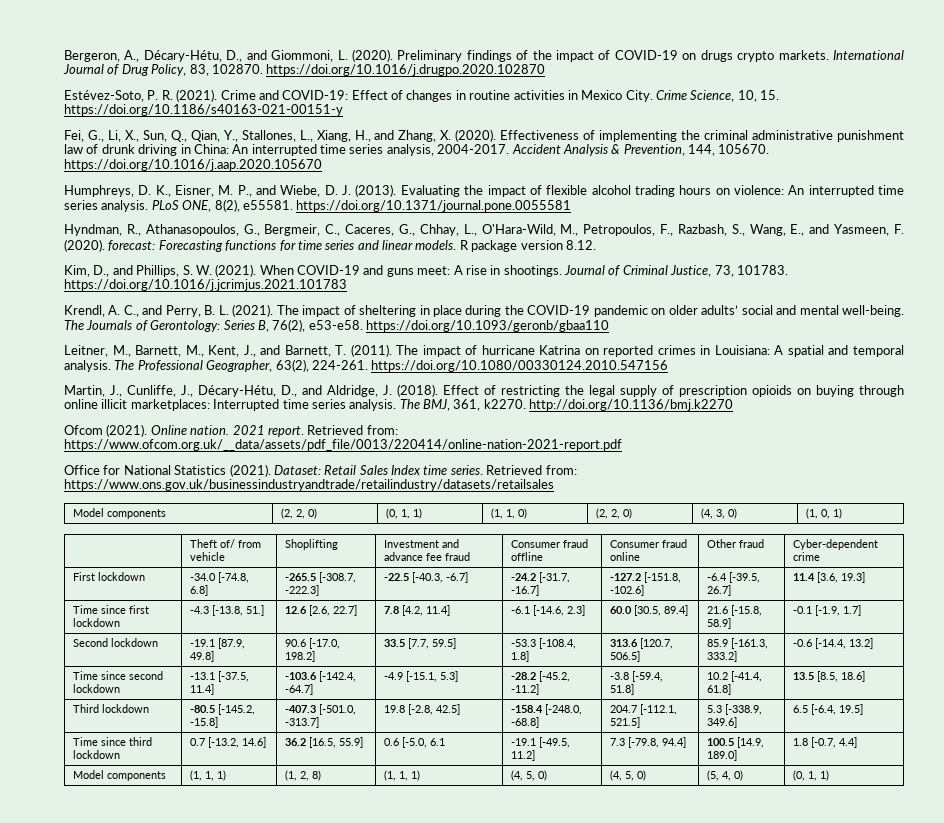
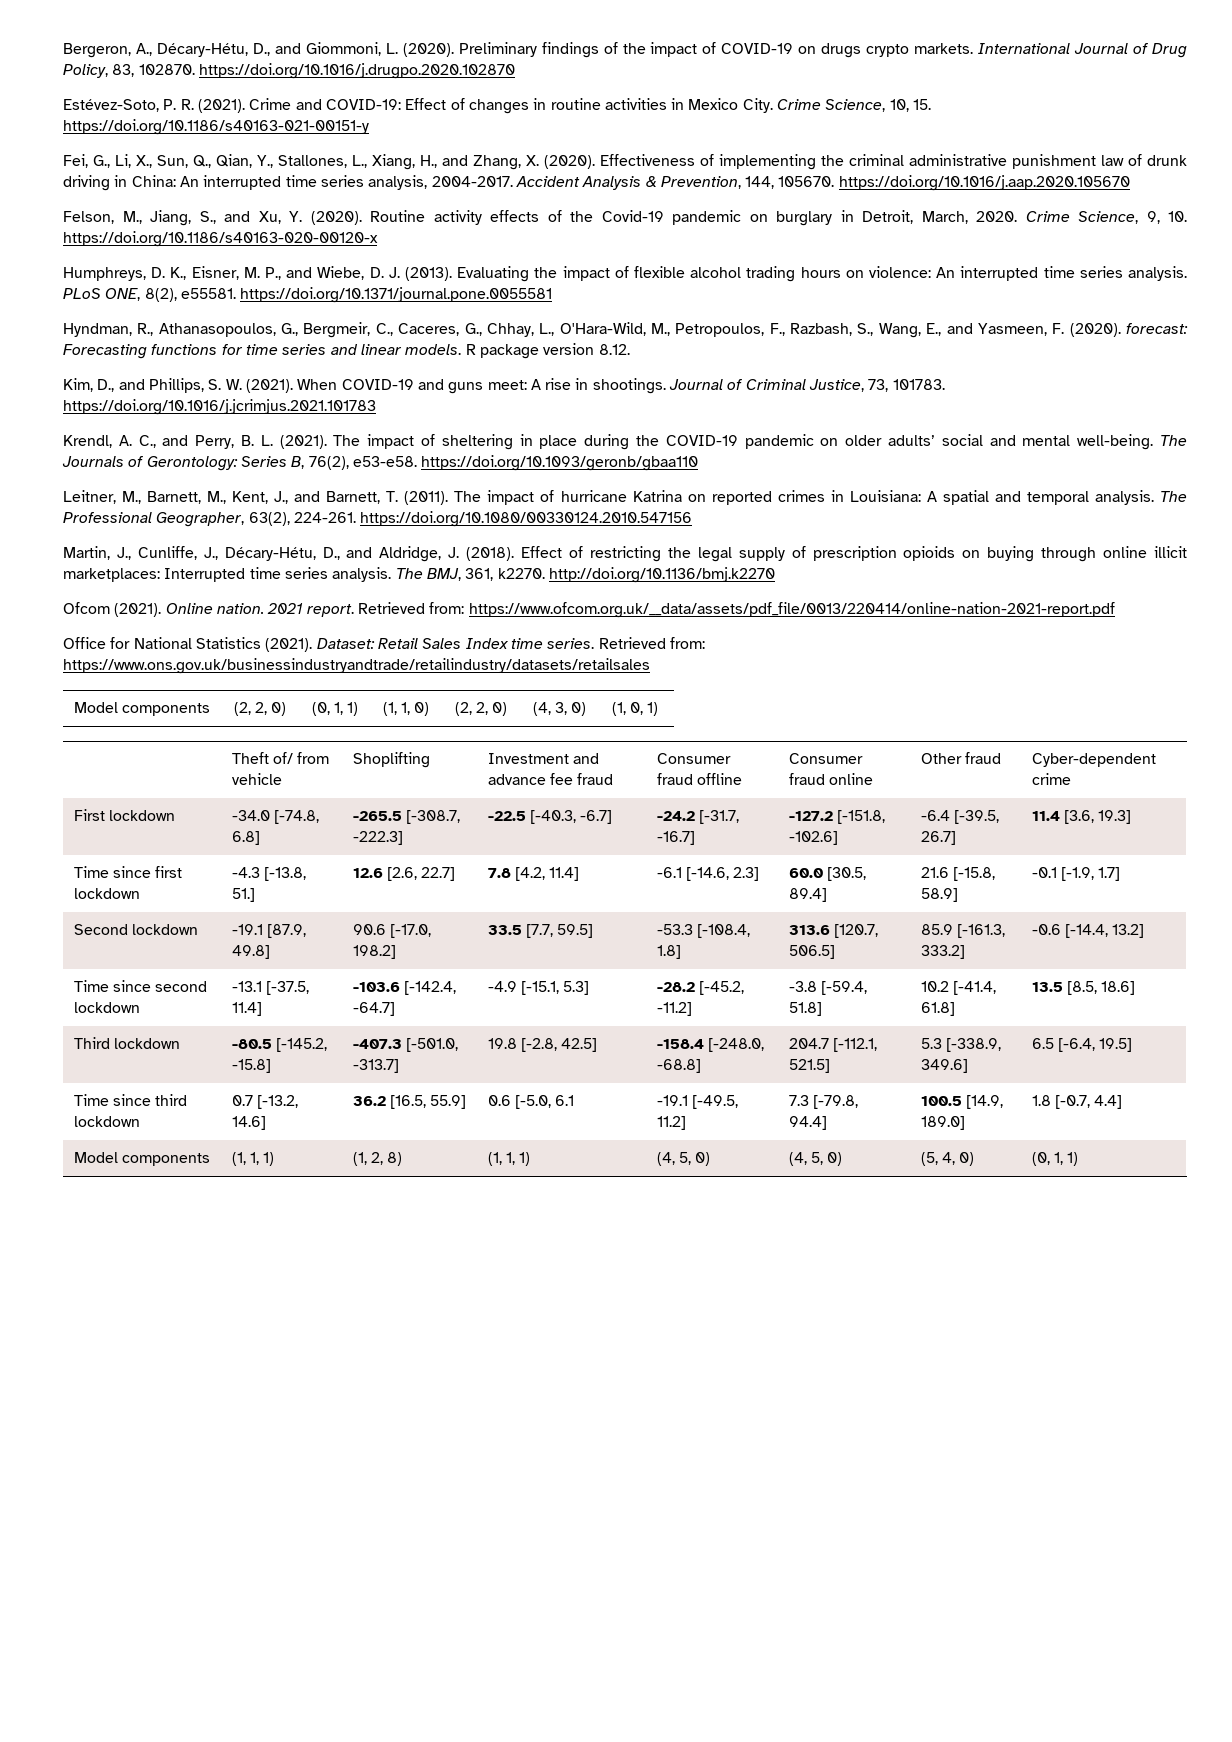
(322, 165) none -> [63,210,1187,226] [63,231,378,247] // Felson, M., Jiang, S., and Xu, Y. (2020). Routine activity effects of the Covid-19 pandemic on burglary in Detroit, March, 2020. Crime Science, 9, 10. https://doi.org/10.1186/s40163-020-00120-x

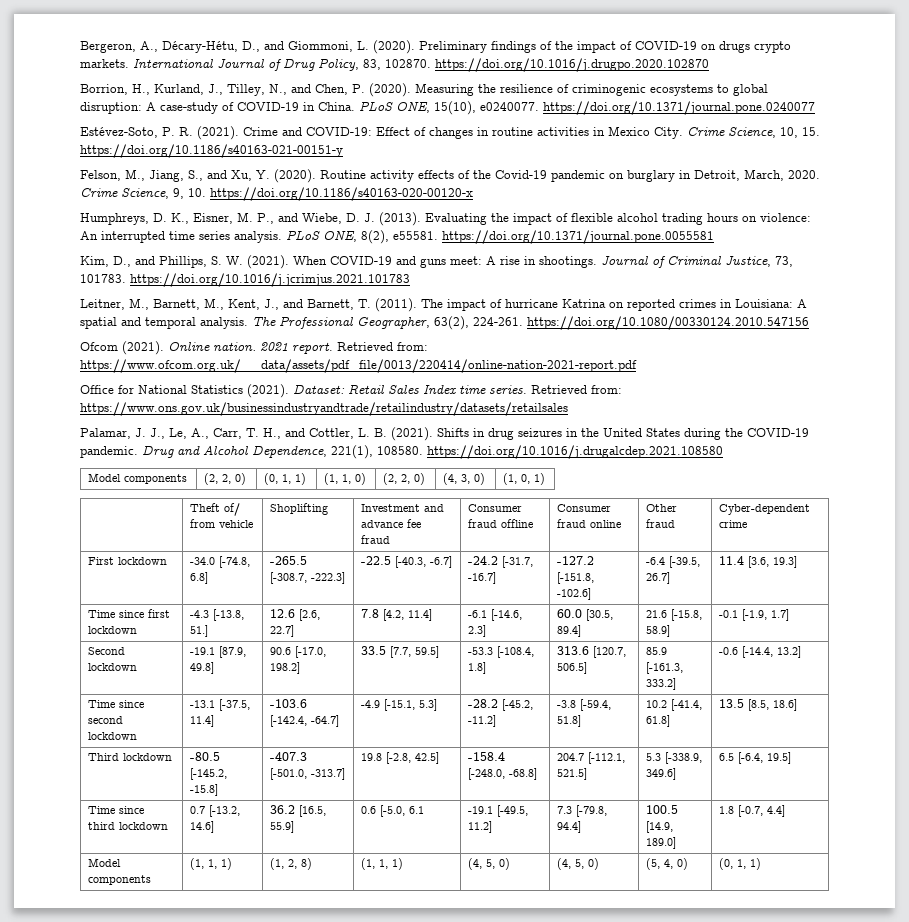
(515, 71) none -> [80,83,768,97] [80,101,815,115] // Borrion, H., Kurland, J., Tilley, N., and Chen, P. (2020). Measuring the resilience of criminogenic ecosystems to global disruption: A case-study of COVID-19 in China. PLoS ONE, 15(10), e0240077. https://doi.org/10.1371/journal.pone.0240077
[63,154,1187,170] [63,175,1130,191] // Fei, G., Li, X., Sun, Q., Qian, Y., Stallones, L., Xiang, H., and Zhang, X. (2020). Effectiveness of implementing the criminal administrative punishment law of drunk driving in China: An interrupted time series analysis, 2004-2017. Accident Analysis & Prevention, 144, 105670. https://doi.org/10.1016/j.aap.2020.105670 -> (343, 151) none
[63,322,1189,338] [63,343,630,359] // Hyndman, R., Athanasopoulos, G., Bergmeir, C., Caceres, G., Chhay, L., O'Hara-Wild, M., Petropoulos, F., Razbash, S., Wang, E., and Yasmeen, F. (2020). forecast: Forecasting functions for time series and linear models. R package version 8.12. -> (714, 237) none
[63,434,1187,450] [62,455,699,471] // Krendl, A. C., and Perry, B. L. (2021). The impact of sheltering in place during the COVID-19 pandemic on older adults’ social and mental well-being. The Journals of Gerontology: Series B, 76(2), e53-e58. https://doi.org/10.1093/geronb/gbaa110 -> (410, 280) none
[63,546,1188,562] [63,567,775,583] // Martin, J., Cunliffe, J., Décary-Hétu, D., and Aldridge, J. (2018). Effect of restricting the legal supply of prescription opioids on buying through online illicit marketplaces: Interrupted time series analysis. The BMJ, 361, k2270. http://doi.org/10.1136/bmj.k2270 -> (809, 323) none
(650, 666) none -> [80,427,809,441] [80,445,723,459] // Palamar, J. J., Le, A., Carr, T. H., and Cottler, L. B. (2021). Shifts in drug seizures in the United States during the COVID-19 pandemic. Drug and Alcohol Dependence, 221(1), 108580. https://doi.org/10.1016/j.drugalcdep.2021.108580

